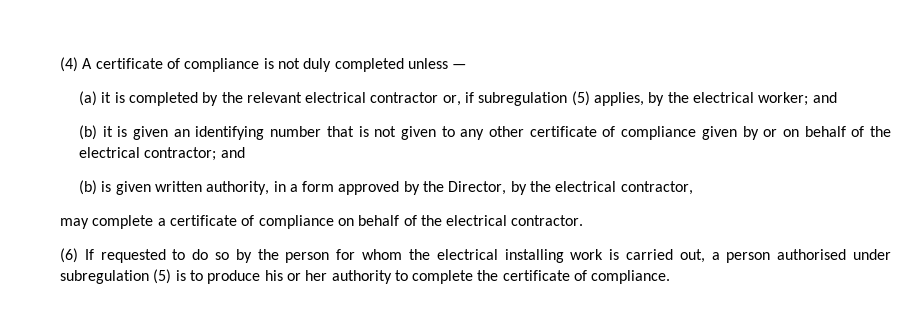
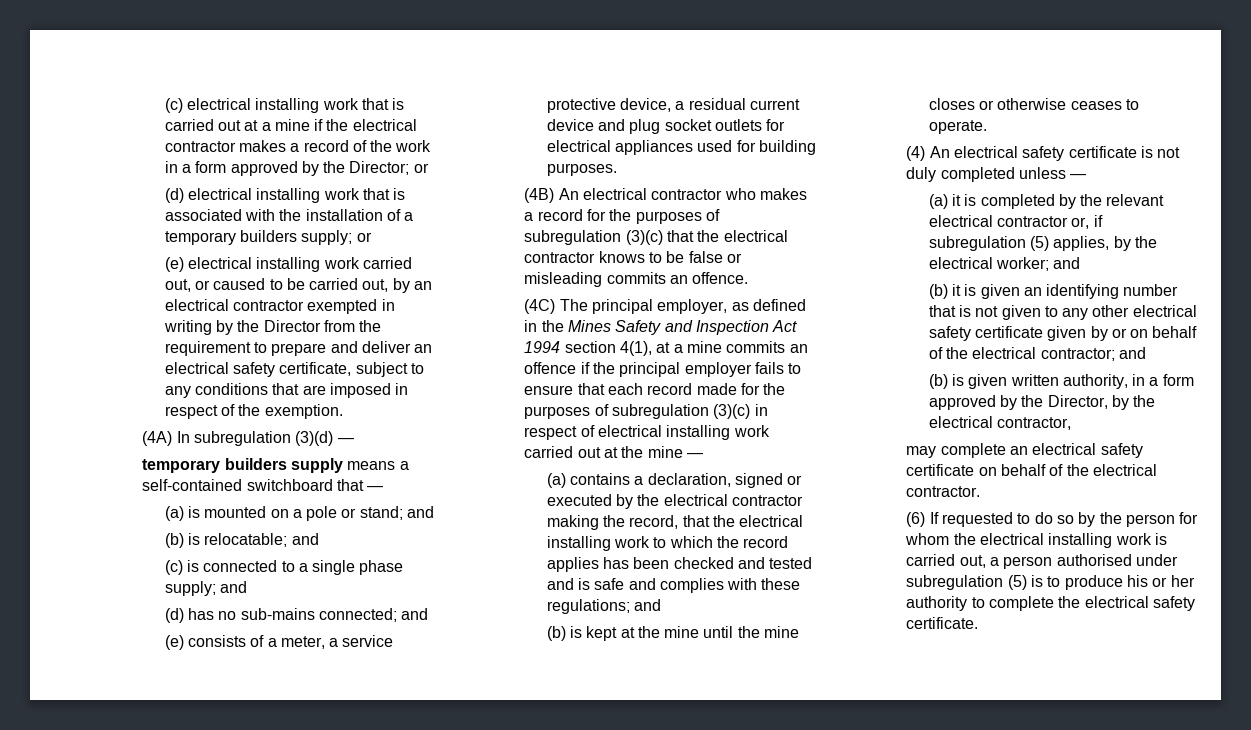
[59,57,260,72] (4) A certificate of compliance -> [164,98,405,113] [164,119,417,131] [164,140,432,152] [164,161,429,176] [164,188,406,203] [164,209,414,221] [164,230,372,245] [164,257,412,272] [164,278,433,293] [164,299,395,314] [163,320,382,335] [164,341,433,356] [164,362,424,377] [164,383,409,398] [164,404,343,419] [142,431,354,446] [142,458,409,473] [142,479,384,491] [164,506,435,521] [164,533,319,548] [164,560,404,575] [164,581,247,596] [164,608,429,623] [164,635,394,650] [546,98,800,113] [546,119,786,134] [546,140,816,155] [546,163,617,176] [524,188,807,203] [524,209,720,224] [524,230,788,245] [524,251,742,263] [524,272,749,287] [524,299,806,314] [524,320,798,335] [524,341,808,356] [524,362,802,377] [524,383,786,395] [524,404,768,419] [524,425,770,440] [524,446,703,458] [546,473,803,488] [546,494,803,509] [546,515,804,530] [546,536,789,551] [546,557,813,572] [546,578,801,593] [546,599,661,614] [546,626,800,641] [928,98,1139,110] [928,120,987,134] [906,146,1137,161] (c) electrical installing work that is carried out at a mine if the electrical contractor makes a record of the work in a form approved by the Director; or // (d) electrical installing work that is associated with the installation of a temporary builders supply; or // (e) electrical installing work carried out, or caused to be carried out, by an electrical contractor exempted in writing by the Director from the requirement to prepare and deliver an electrical safety certificate, subject to any conditions that are imposed in respect of the exemption. // (4A) In subregulation (3)(d) — // temporary builders supply means a self-contained switchboard that — // (a) is mounted on a pole or stand; and // (b) is relocatable; and // (c) is connected to a single phase supply; and // (d) has no sub-mains connected; and // (e) consists of a meter, a service protective device, a residual current device and plug socket outlets for electrical appliances used for building purposes. // (4B) An electrical contractor who makes a record for the purposes of subregulation (3)(c) that the electrical contractor knows to be false or misleading commits an offence. // (4C) The principal employer, as defined in the Mines Safety and Inspection Act 1994 section 4(1), at a mine commits an offence if the principal employer fails to ensure that each record made for the purposes of subregulation (3)(c) in respect of electrical installing work carried out at the mine — // (a) contains a declaration, signed or executed by the electrical contractor making the record, that the electrical installing work to which the record applies has been checked and tested and is safe and complies with these regulations; and // (b) is kept at the mine until the mine closes or otherwise ceases to operate. // (4) An electrical safety certificate
[529,126,697,140] certificate of compliance -> [1132,305,1197,317] [928,326,1043,341] electrical safety certificate
[157,215,334,229] a certificate of compliance -> [1009,443,1143,458] [906,464,975,476] an electrical safety certificate
[502,270,671,284] certificate of compliance. -> [1084,596,1195,611] [906,617,979,629] electrical safety certificate.

